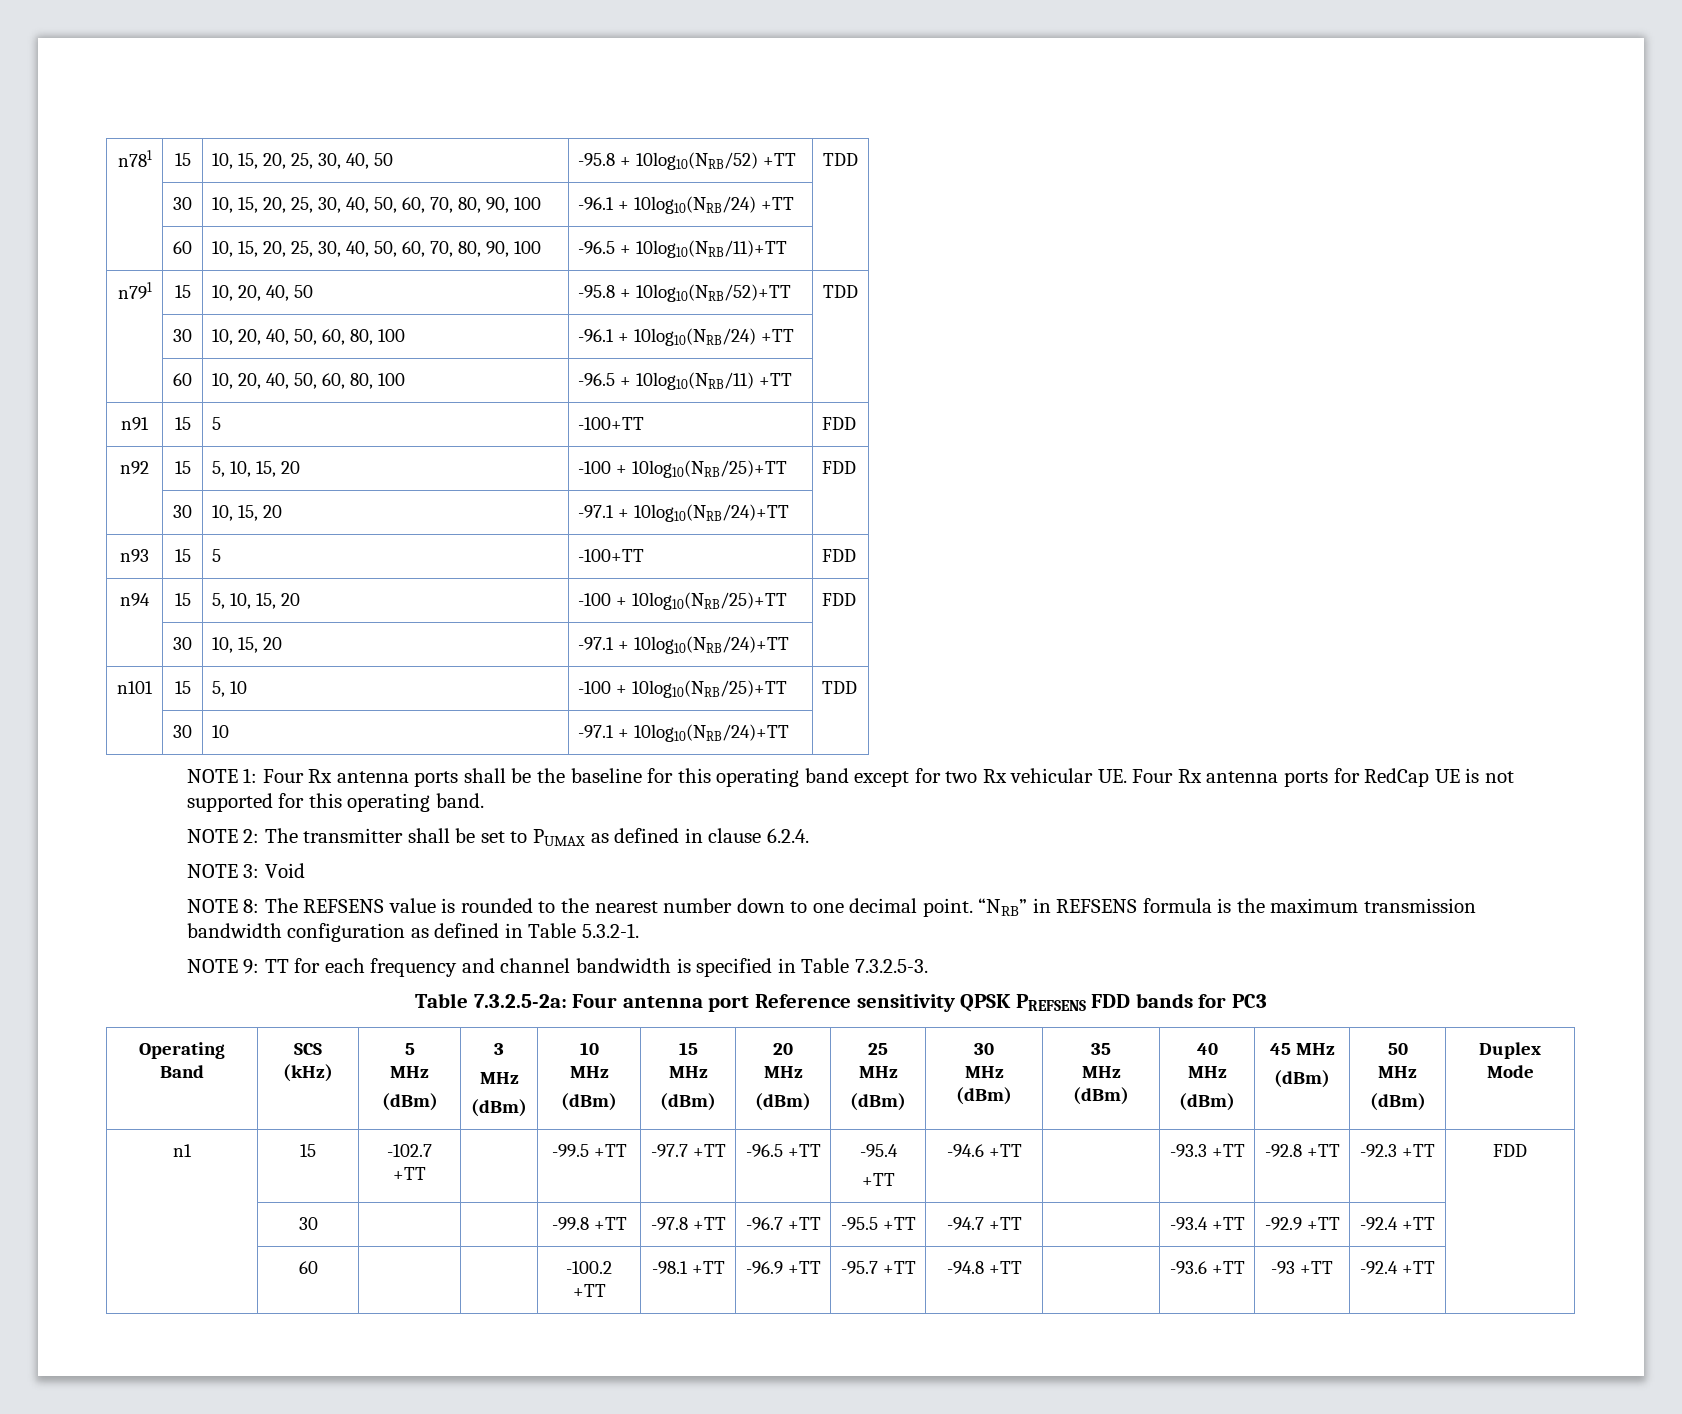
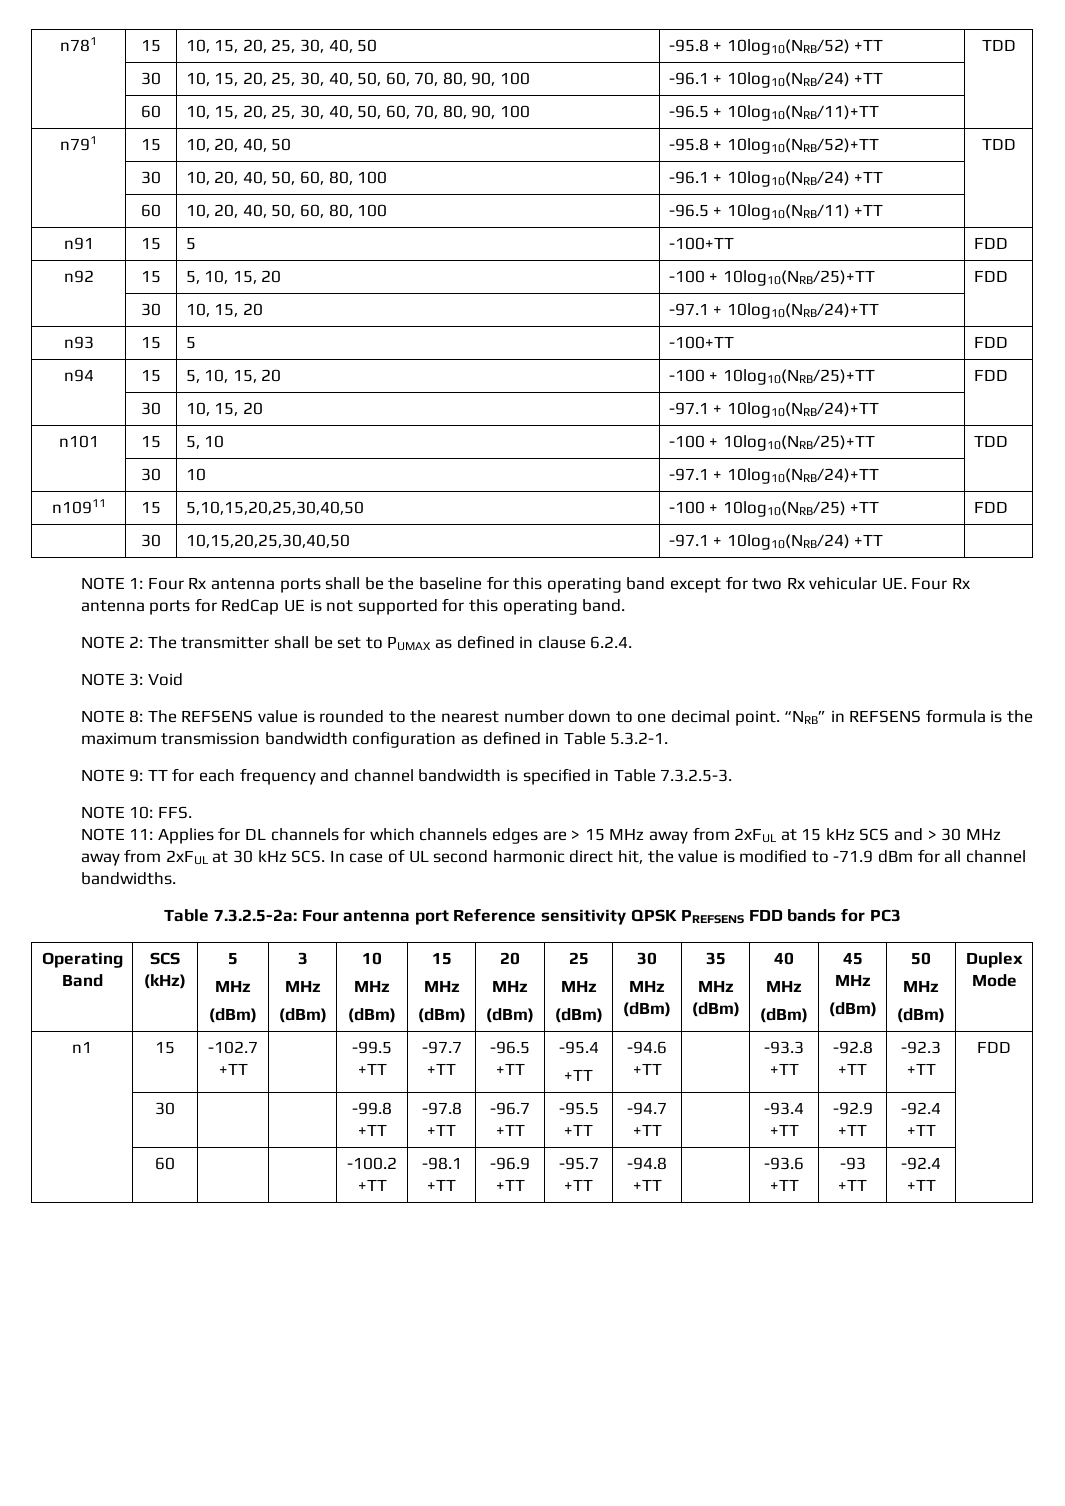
(790, 733) none -> [51,499,106,514] [141,501,161,514] [185,501,364,515] [668,501,880,517] [973,501,1008,513] [141,534,161,547] [185,534,350,548] [668,534,884,550] // n10911 | 15 | 5,10,15,20,25,30,40,50 | -100 + 10log10(NRB/25) +TT | FDD // | 30 | 10,15,20,25,30,40,50 | -97.1 + 10log10(NRB/24) +TT |
(928, 966) none -> [80,806,192,819] [80,827,1001,844] [80,849,1026,866] [80,872,176,885] // NOTE 10: FFS. // NOTE 11: Applies for DL channels for which channels edges are > 15 MHz away from 2xFUL at 15 kHz SCS and > 30 MHz away from 2xFUL at 30 kHz SCS. In case of UL second harmonic direct hit, the value is modified to -71.9 dBm for all channel bandwidths.

